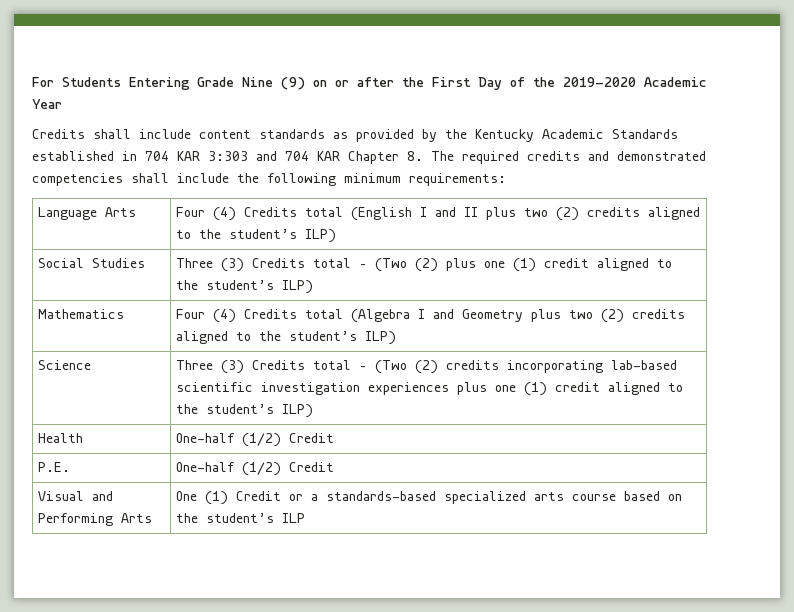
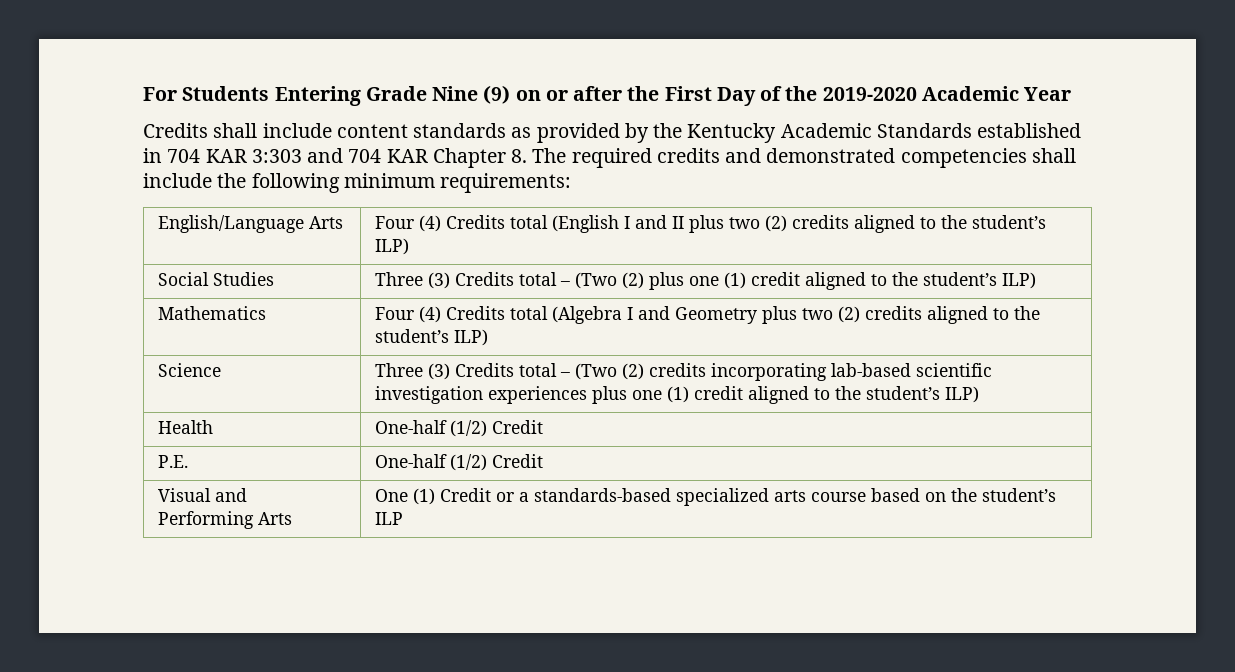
[37,207,97,220] Language -> [157,215,304,233] English/Language

